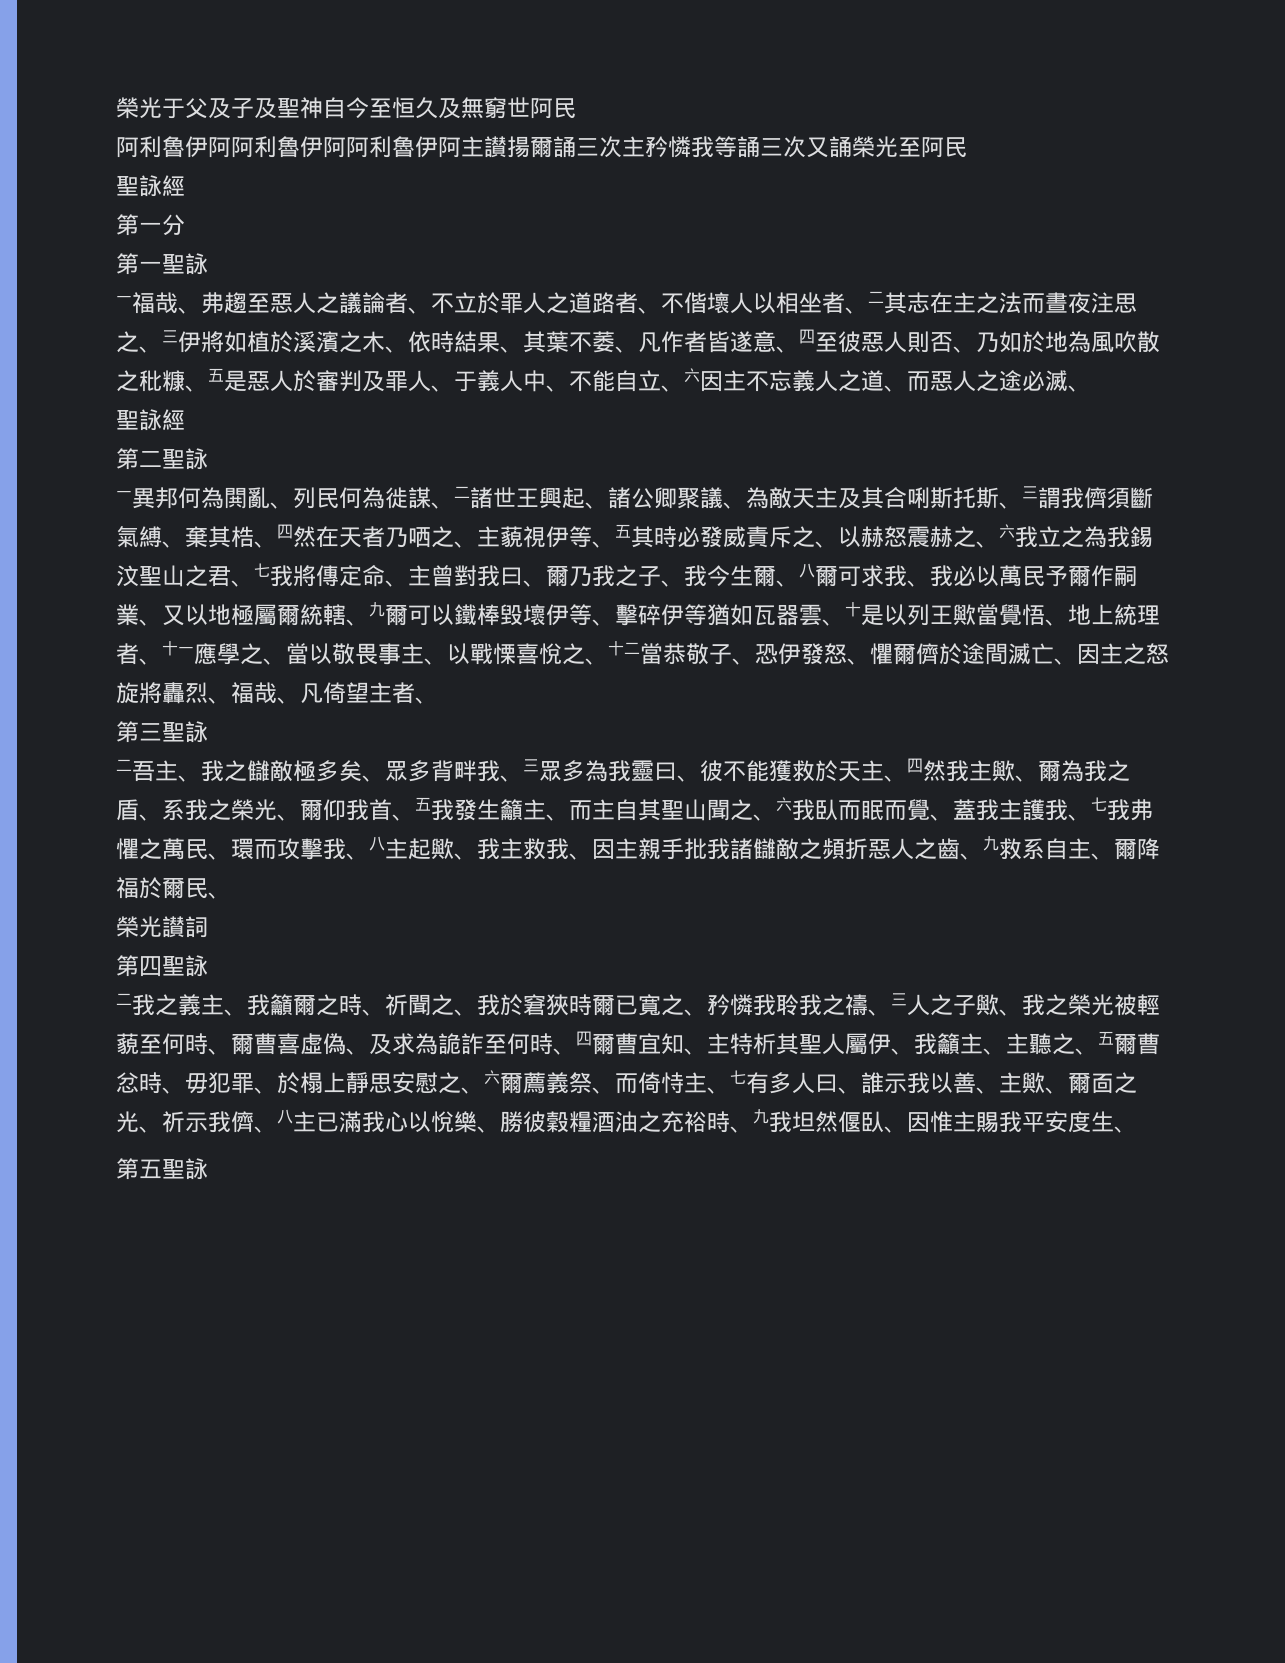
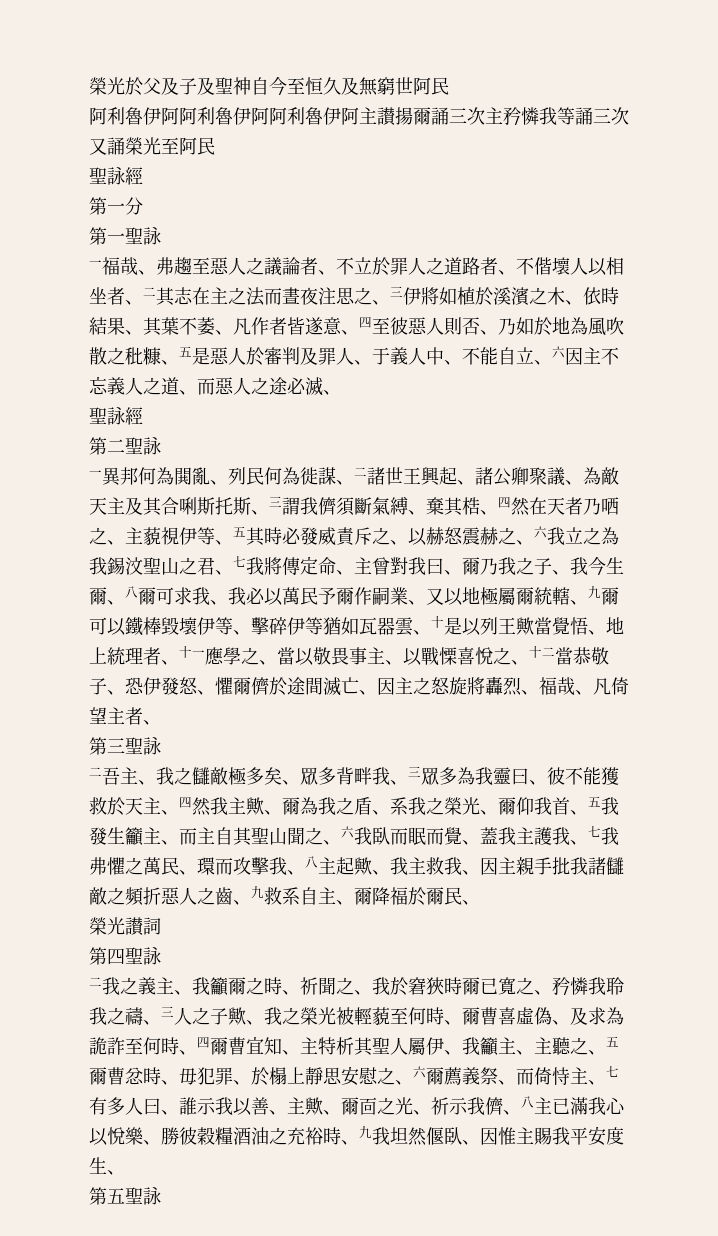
[116,97,185,119] 榮光于 -> [89,77,143,96] 榮光於

